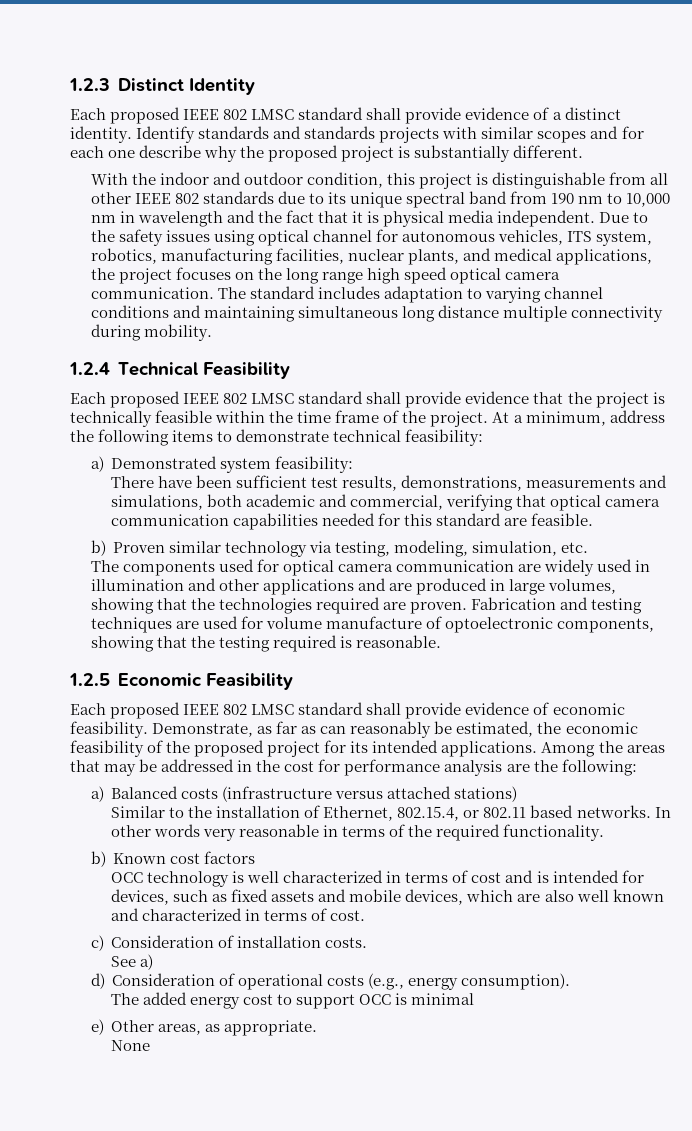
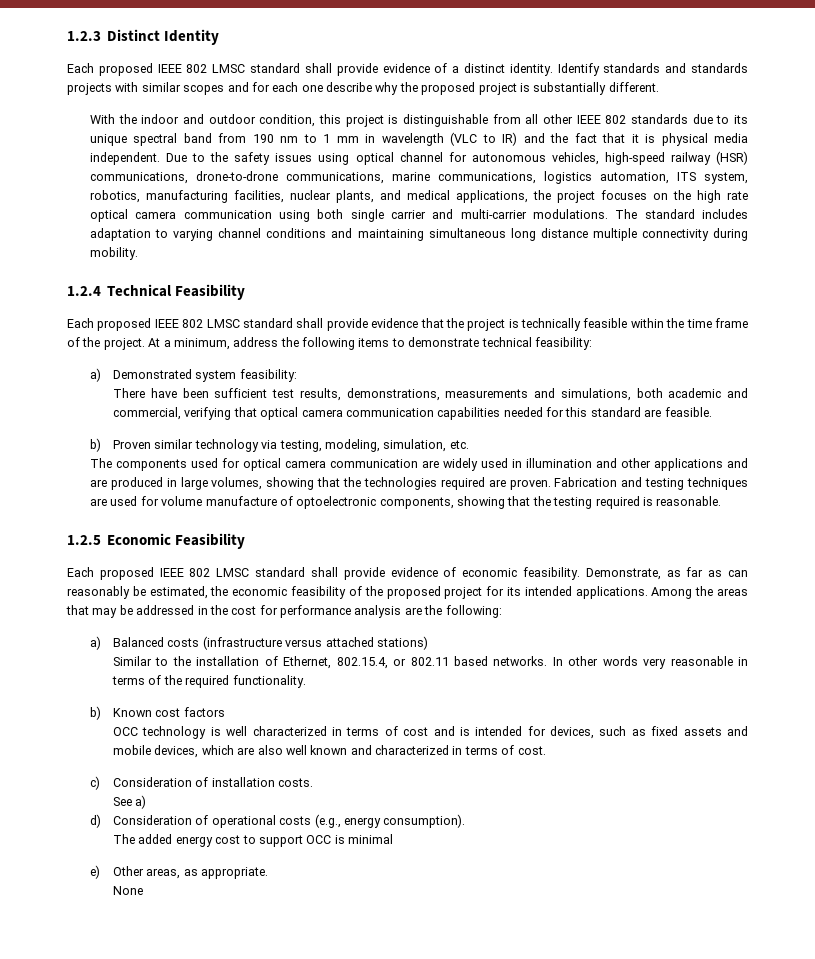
[626,193,671,207] [90,211,223,227] 10,000 nm in wavelength -> [323,132,518,146] 1 mm in wavelength (VLC to IR)
(563, 237) none -> [604,151,749,165] [90,171,670,184] high-speed railway (HSR) communications, drone-to-drone communications, marine communications, logistics automation,
[285,267,561,284] [90,287,214,299] long range high speed optical camera communication. -> [697,190,749,203] [90,209,609,222] high rate optical camera communication using both single carrier and multi-carrier modulations.

